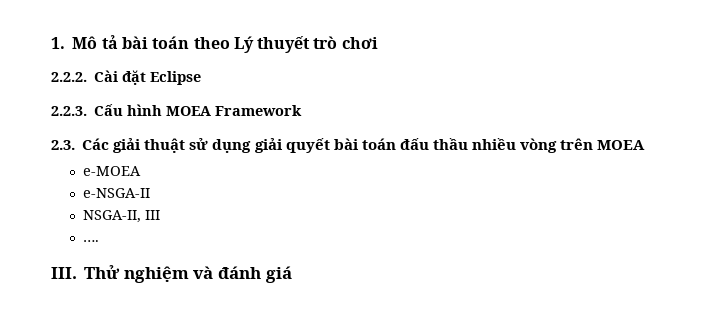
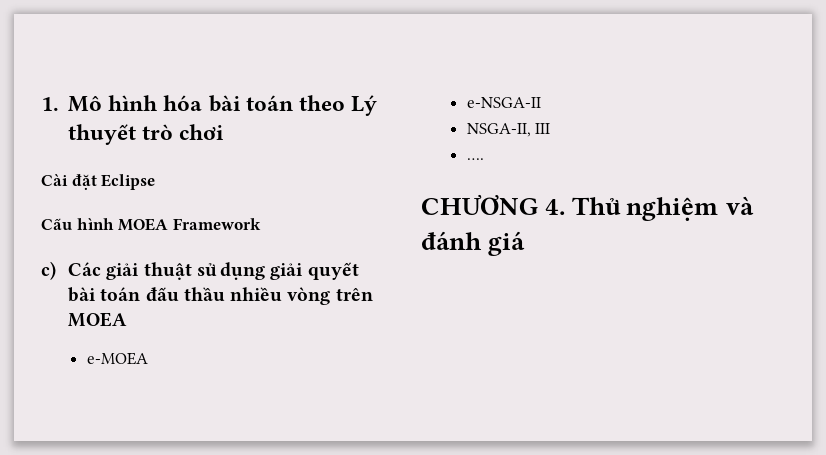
[101,35,118,49] tả -> [108,95,203,111] hình hóa
[51,72,87,82] 2.2.2. -> (225, 132) none
[51,106,87,116] 2.2.3. -> (156, 182) none
[51,140,75,150] 2.3. -> [41,261,56,280] c)
[51,267,77,279] III. -> [421,194,566,215] CHƯƠNG 4.

